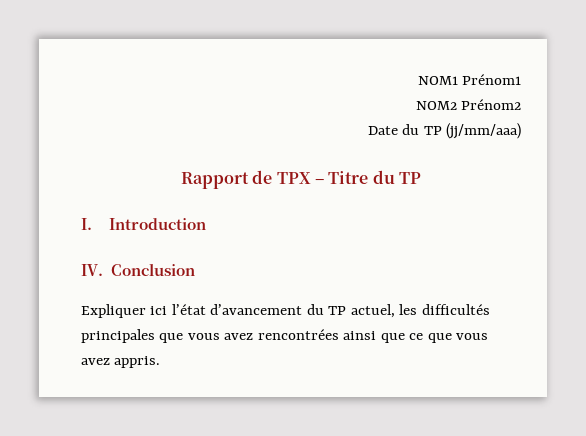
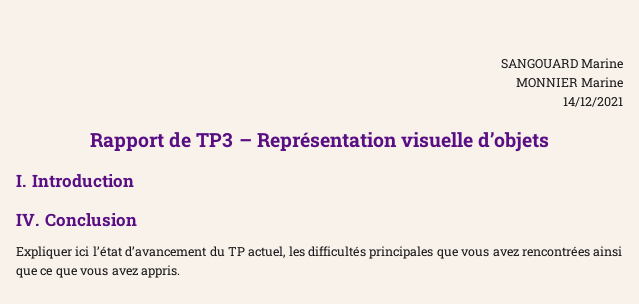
[417,74,521,85] [415,99,521,110] [367,123,521,139] [181,170,421,189] NOM1 Prénom1 // NOM2 Prénom2 // Date du TP (jj/mm/aaa) // Rapport de TPX – Titre du TP -> [500,58,623,69] [515,77,623,88] [563,97,623,107] [89,132,550,152] SANGOUARD Marine // MONNIER Marine // 14/12/2021 // Rapport de TP3 – Représentation visuelle d’objets

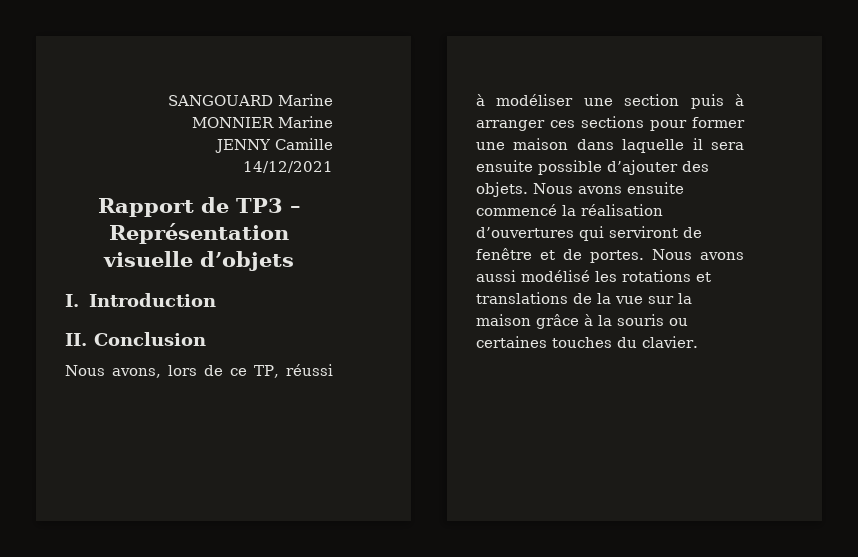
(623, 82) none -> [215,138,333,153] // JENNY Camille
[16,213,39,226] IV. -> [65,333,87,346] II.
[16,246,623,259] [16,265,180,278] Expliquer ici l’état d’avancement du TP actuel, les difficultés principales que vous avez rencontrées ainsi que ce que vous avez appris. -> [65,364,334,378] [476,94,744,109] [476,116,745,131] [476,138,744,153] [476,160,709,175] [476,182,684,197] [476,204,663,216] [476,226,702,241] [476,248,744,263] [476,270,711,282] [476,292,692,304] [476,314,688,329] [476,336,698,348] Nous avons, lors de ce TP, réussi à modéliser une section puis à arranger ces sections pour former une maison dans laquelle il sera ensuite possible d’ajouter des objets. Nous avons ensuite commencé la réalisation d’ouvertures qui serviront de fenêtre et de portes. Nous avons aussi modélisé les rotations et translations de la vue sur la maison grâce à la souris ou certaines touches du clavier.

